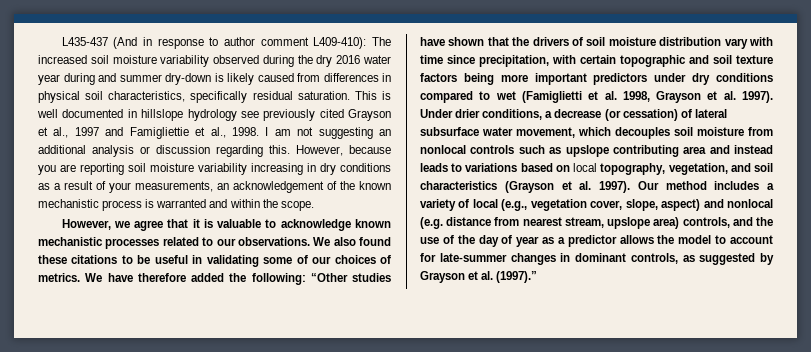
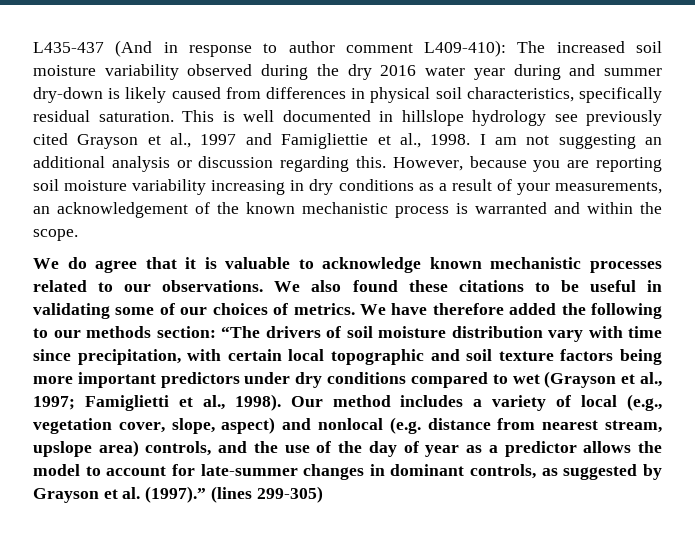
[61,219,130,230] However, we -> [33,257,87,269] We do
[251,273,391,285] [420,37,530,46] following: “Other studies have shown that the -> [591,303,662,319] [33,326,260,338] following to our methods section: “The
(616, 59) none -> [288,349,325,361] local
[521,91,773,103] [420,109,727,121] [420,127,773,139] [420,145,773,157] [420,163,773,175] [420,181,630,193] (Famiglietti et al. 1998, Grayson et al. 1997). Under drier conditions, a decrease (or cessation) of lateral subsurface water movement, which decouples soil moisture from nonlocal controls such as upslope contributing area and instead leads to variations based on local topography, vegetation, and soil characteristics (Grayson et al. 1997). -> [544,371,662,388] [33,394,281,411] (Grayson et al., 1997; Famiglietti et al., 1998).
(538, 277) none -> [210,486,323,503] (lines 299-305)

